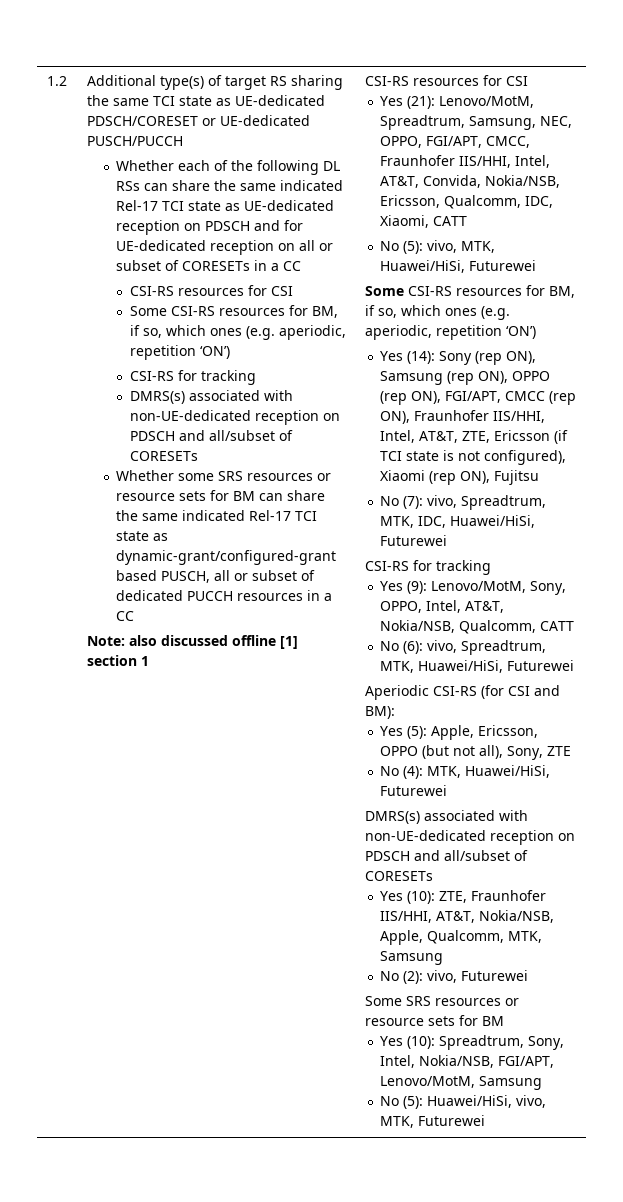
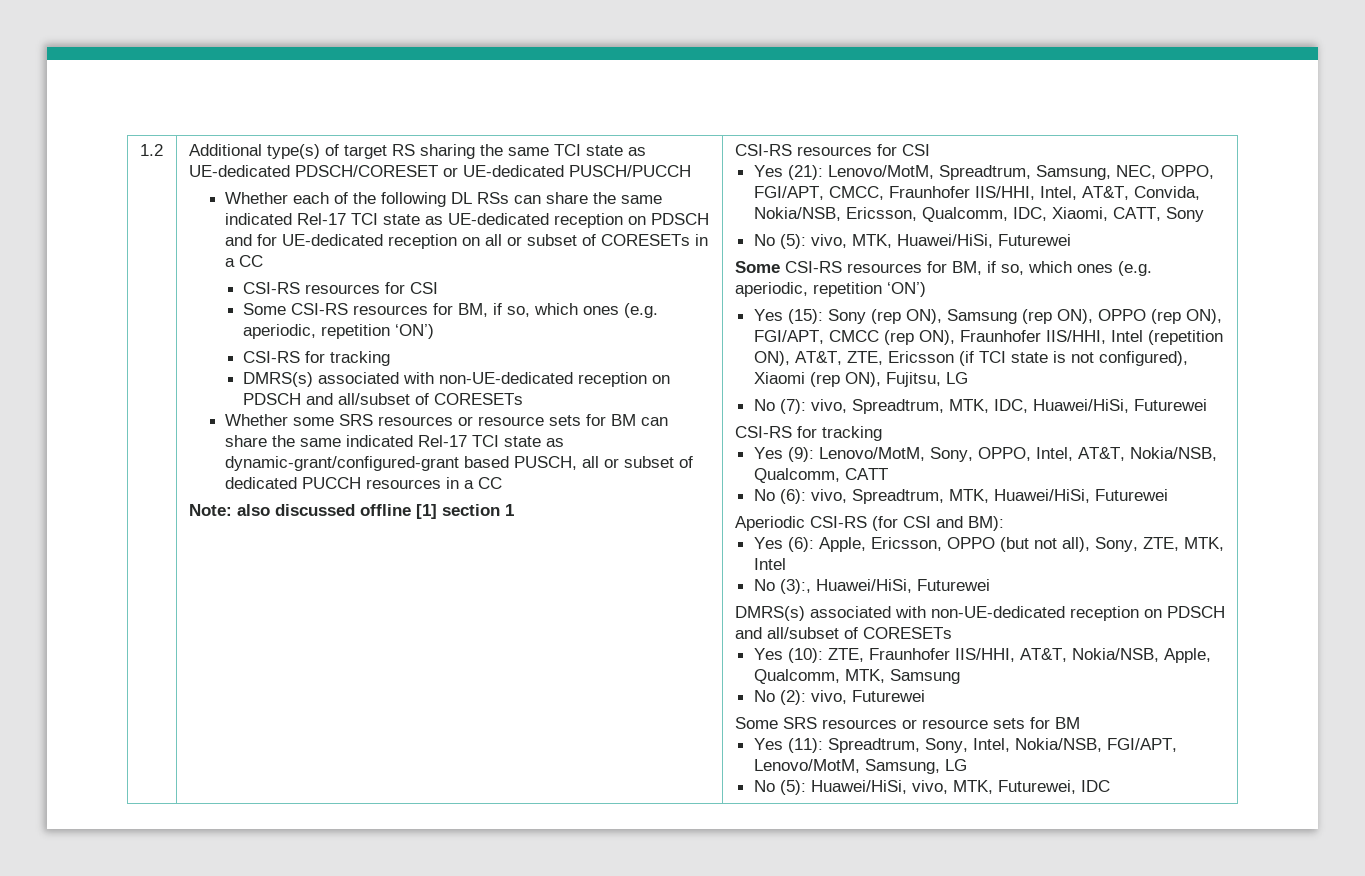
[433,216,468,226] CATT -> [1112,207,1204,222] CATT, Sony
[407,351,436,364] (14): -> [787,309,823,324] (15):
[380,430,416,443] Intel, -> [1110,330,1223,345] [753,351,790,366] Intel (repetition ON),
[494,470,540,485] Fujitsu -> [885,372,968,387] Fujitsu, LG
[407,726,428,739] (5): -> [787,537,814,552] (6):
[547,746,572,756] [380,766,462,779] ZTE // No (4): MTK, -> [1142,537,1224,551] [753,558,786,570] [753,579,811,594] ZTE, MTK, Intel // No (3):,
[407,1036,436,1049] (10): -> [787,738,823,753] (11):
[479,1076,543,1090] Samsung -> [864,759,967,774] Samsung, LG
[418,1115,486,1126] Futurewei -> [997,780,1110,794] Futurewei, IDC

